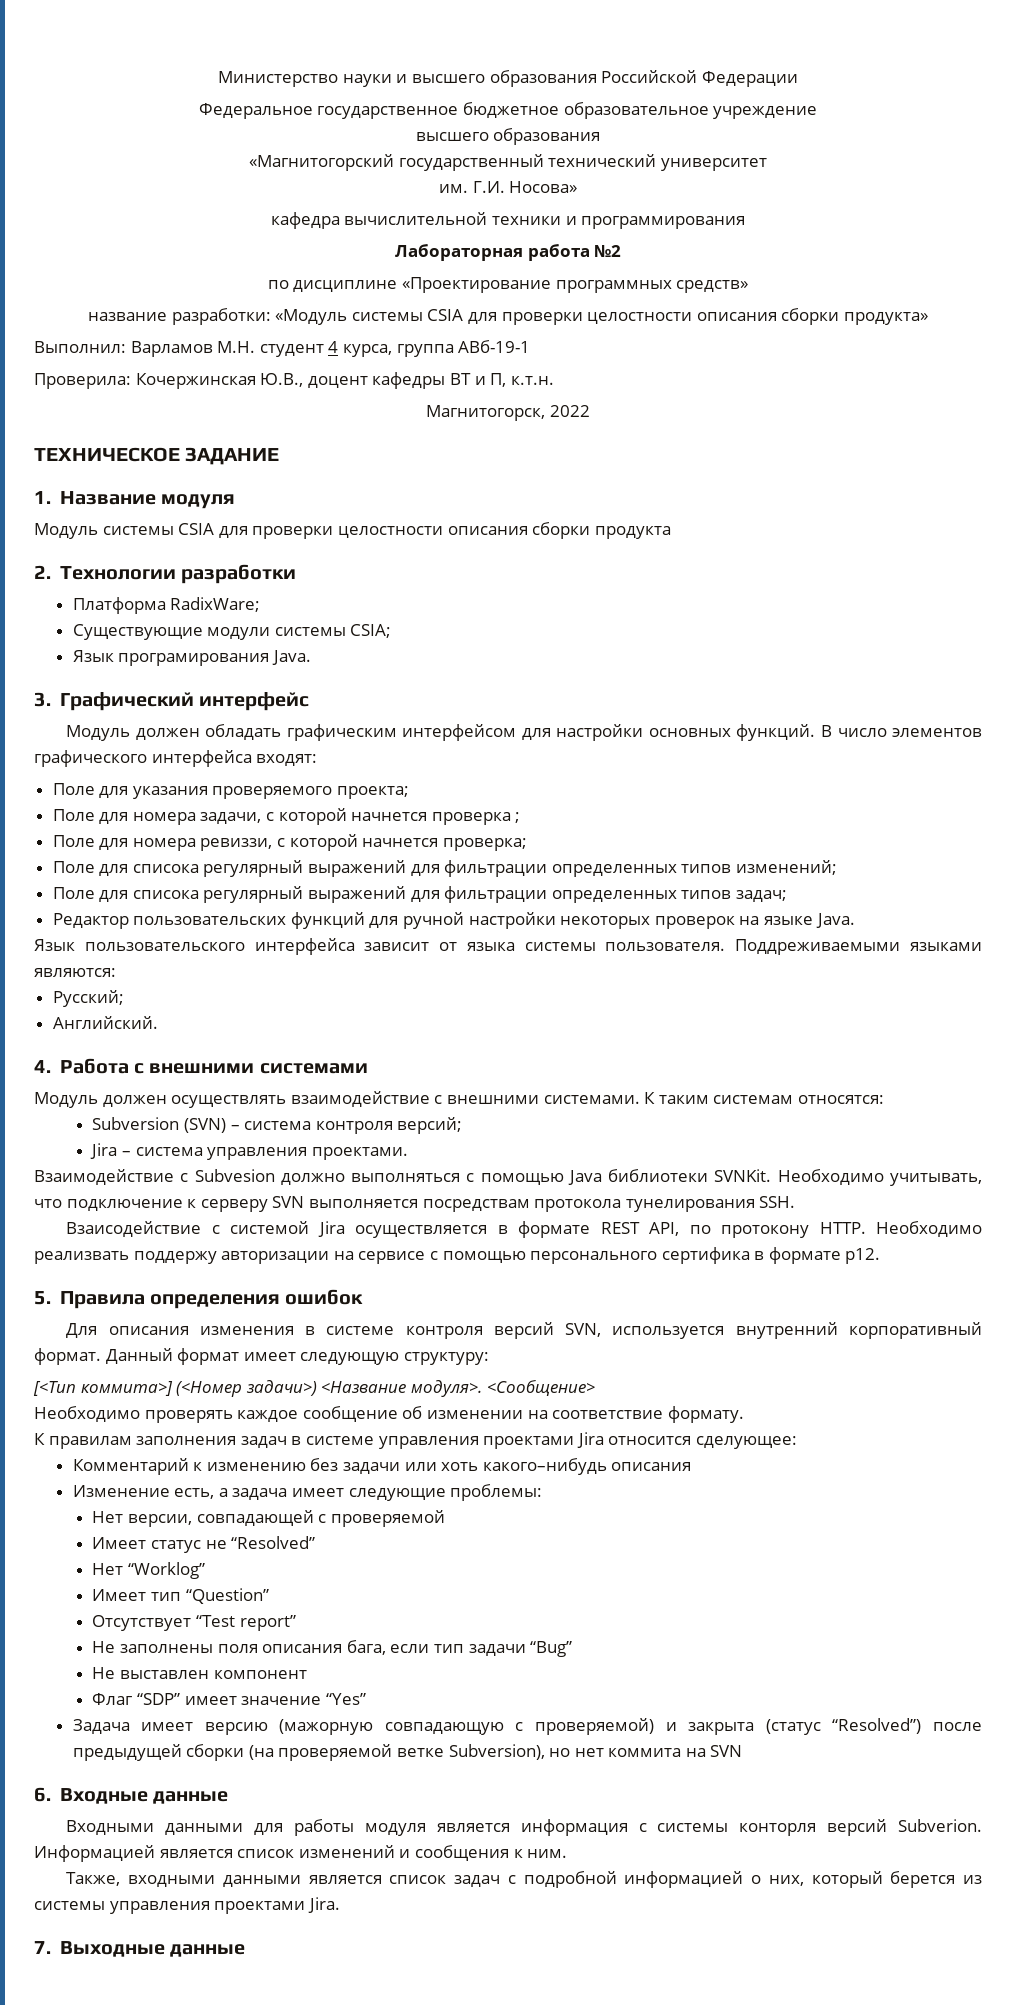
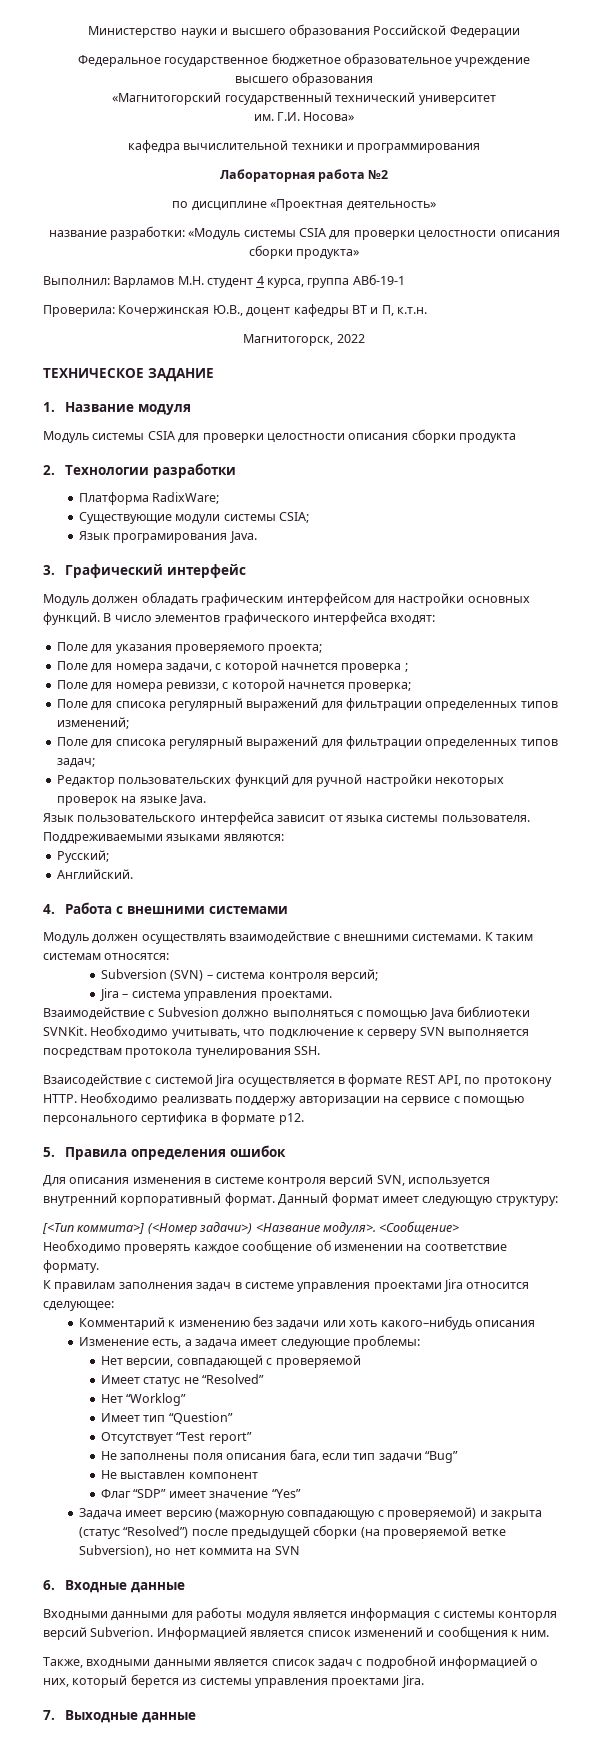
[401,277,749,293] «Проектирование программных средств» -> [270,199,436,211] «Проектная деятельность»

